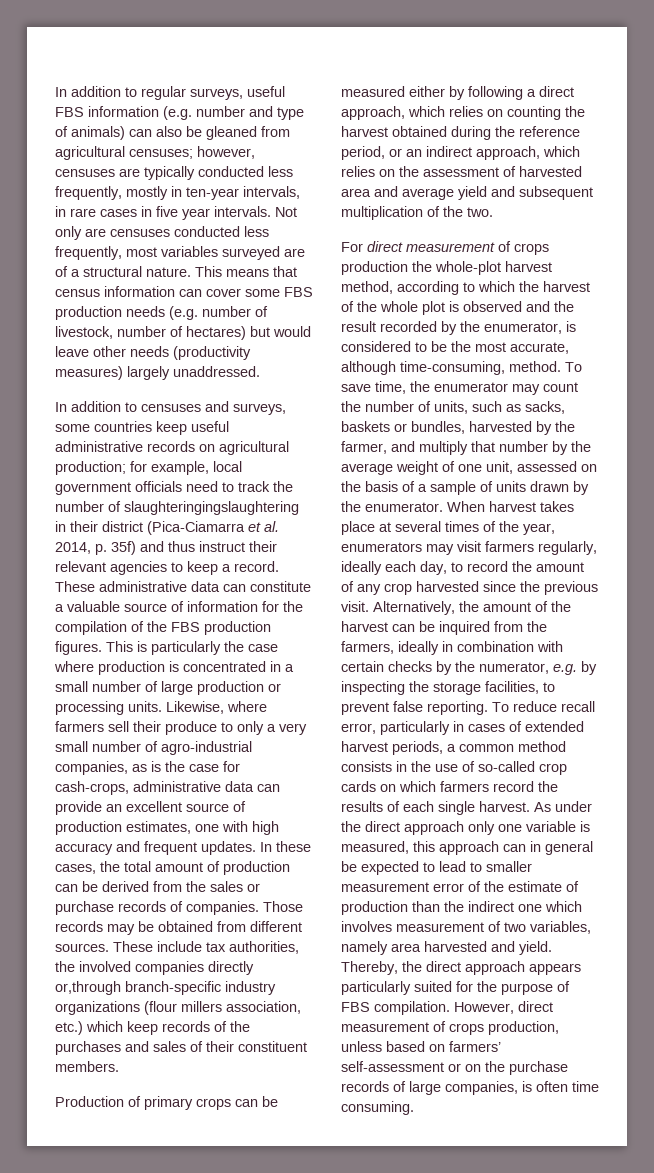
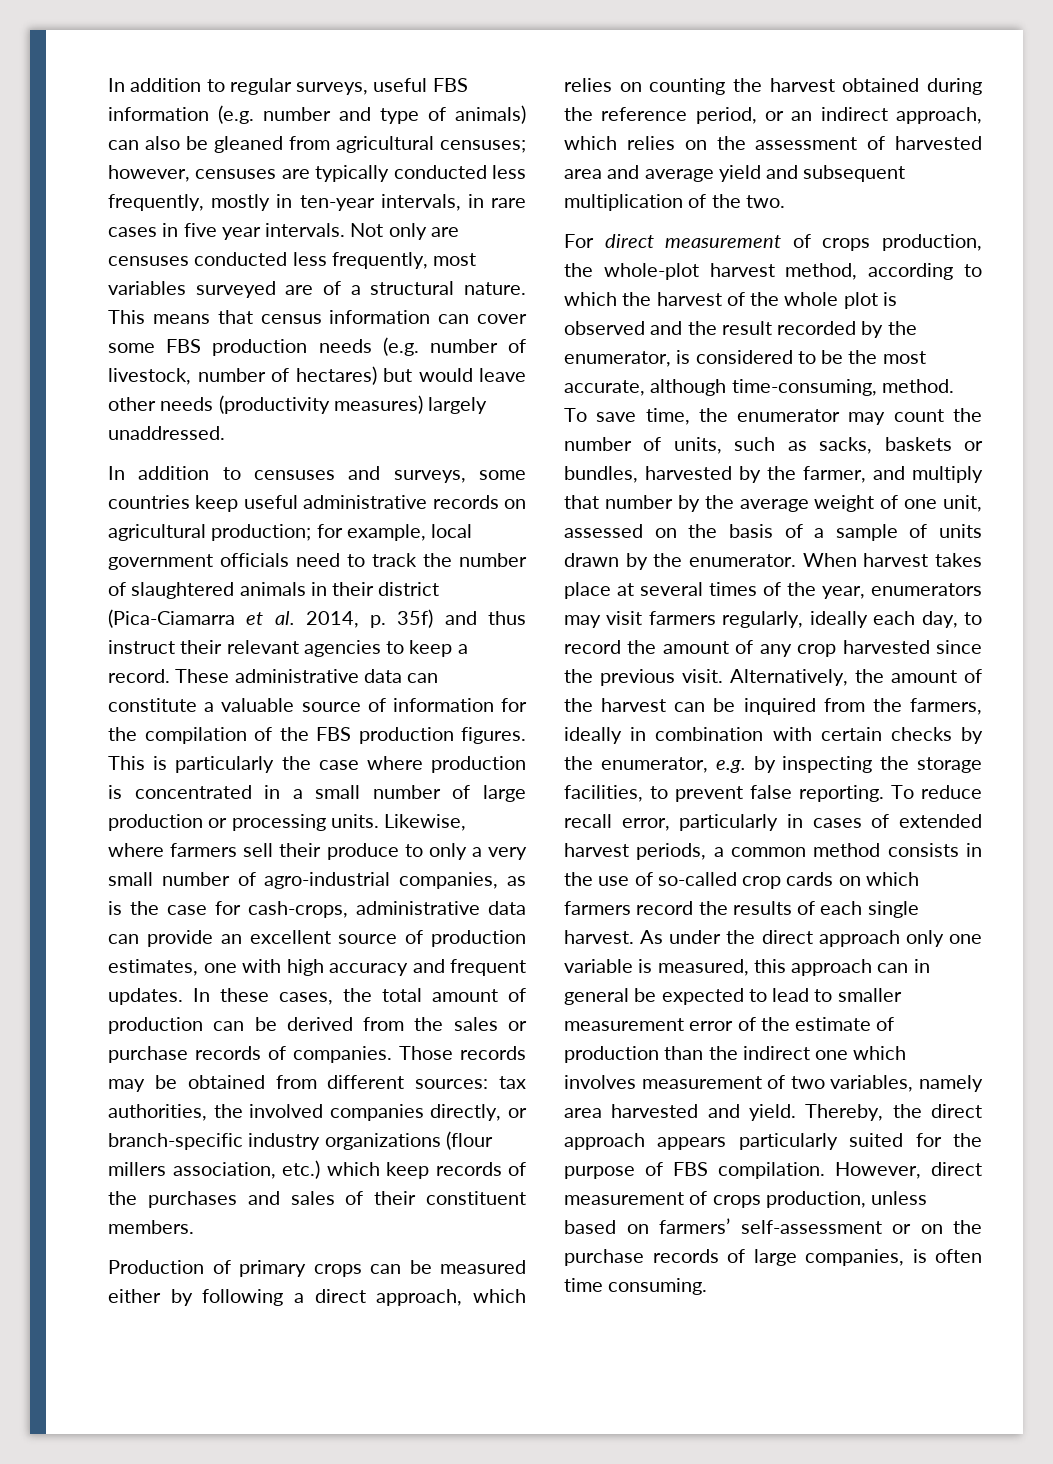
[124,501,299,515] slaughteringingslaughtering -> [131,582,306,599] slaughtered animals
[55,941,202,952] sources. These include -> [415,1079,489,1089] sources:
[208,961,254,975] [55,981,121,995] directly or,through -> [430,1104,527,1121] directly, or
[341,261,408,275] production -> [882,234,982,251] production,
[479,662,549,674] numerator, -> [600,757,708,773] enumerator,

